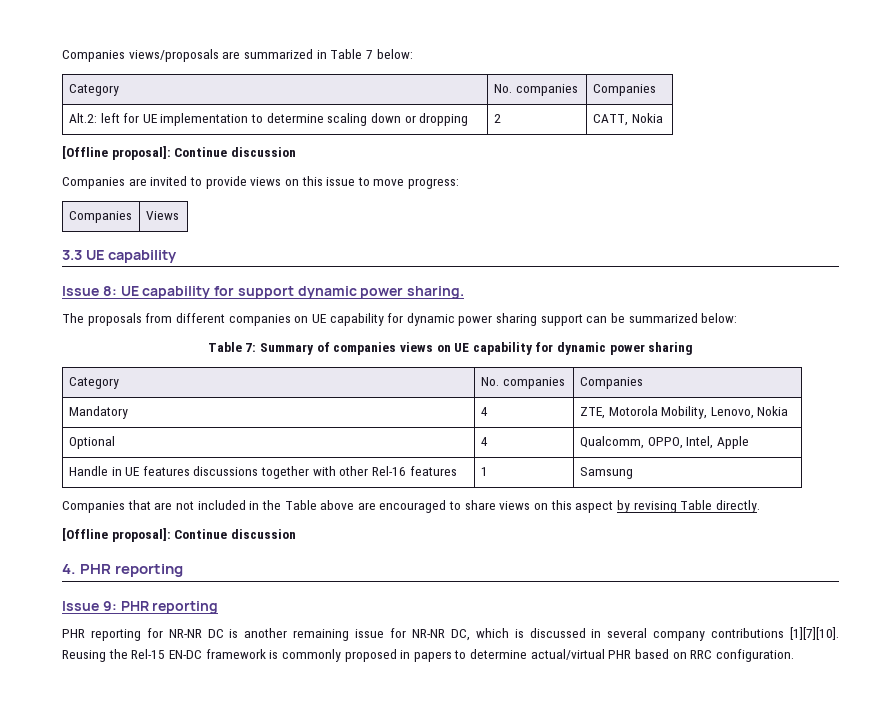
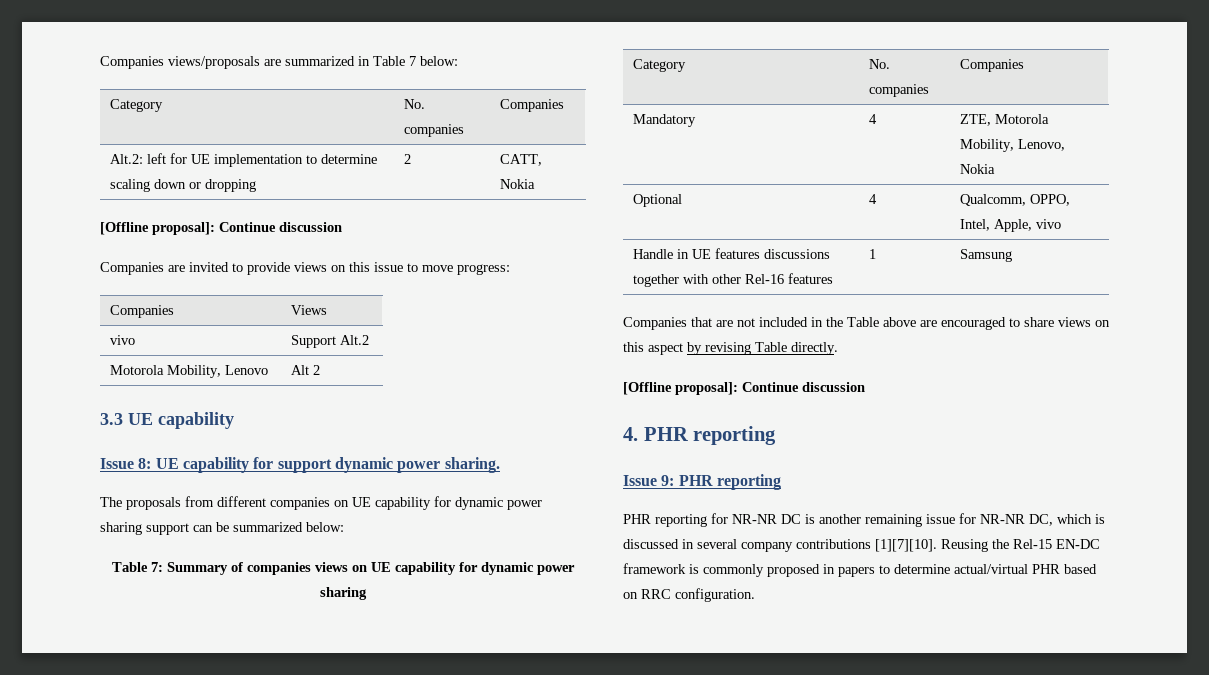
(179, 215) none -> [110,335,136,345] [291,335,370,348] [110,365,269,378] [291,365,321,375] // vivo | Support Alt.2 // Motorola Mobility, Lenovo | Alt 2
[716,436,749,449] Apple -> [994,219,1062,232] Apple, vivo

